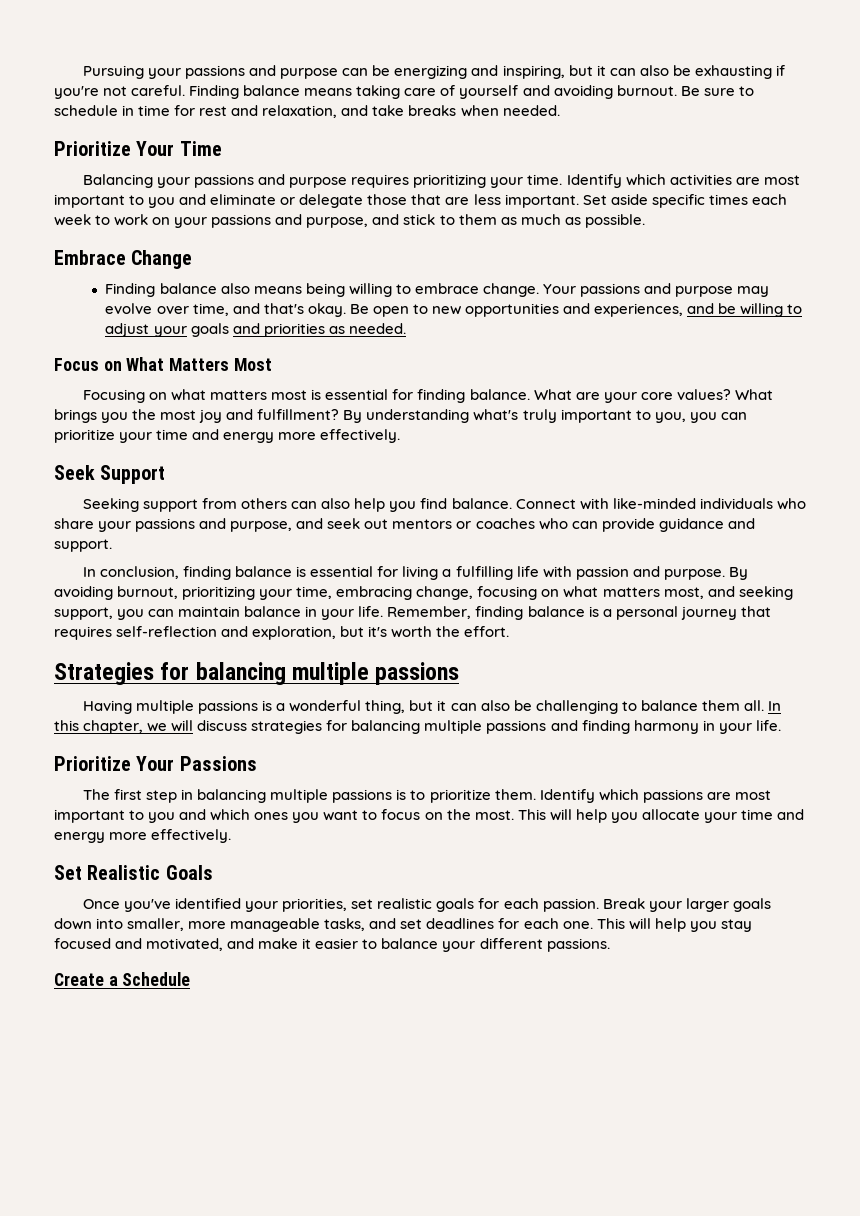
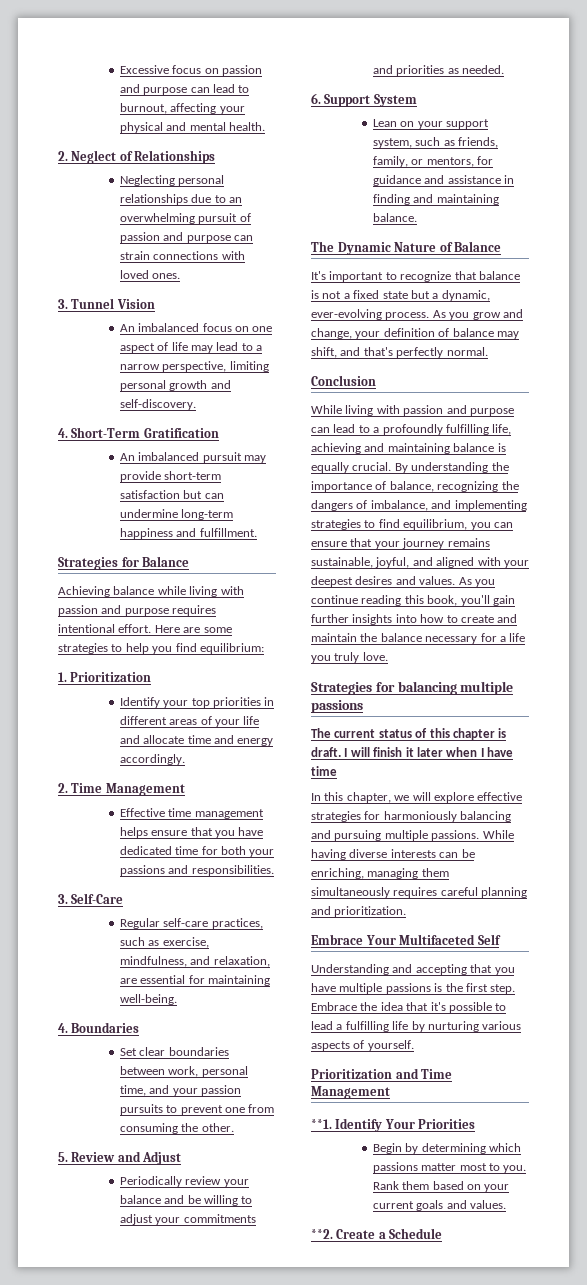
[83,65,785,79] [54,85,754,99] [54,105,560,118] [54,141,222,156] [83,174,800,188] [54,194,787,208] [54,214,645,228] [54,250,193,269] [105,283,770,297] [105,303,684,317] Pursuing your passions and purpose can be energizing and inspiring, but it can also be exhausting if you're not careful. Finding balance means taking care of yourself and avoiding burnout. Be sure to schedule in time for rest and relaxation, and take breaks when needed. // Prioritize Your Time // Balancing your passions and purpose requires prioritizing your time. Identify which activities are most important to you and eliminate or delegate those that are less important. Set aside specific times each week to work on your passions and purpose, and stick to them as much as possible. // Embrace Change // Finding balance also means being willing to embrace change. Your passions and purpose may evolve over time, and that's okay. Be open to new opportunities and experiences, -> [119,65,263,76] [119,84,250,95] [119,103,245,114] [119,122,266,133] [58,150,216,164] [119,175,225,186] [119,194,243,205] [119,213,251,224] [119,232,254,243] [119,251,245,260] [119,270,181,279] [58,298,155,309] [119,323,273,332] [119,342,263,353] [119,361,269,372] [119,380,231,391] [119,399,196,410] [58,427,219,438] [119,452,267,463] [119,471,222,482] [119,490,224,499] [119,509,234,520] [119,528,257,539] [58,556,190,570] [58,586,244,597] [58,605,217,616] [58,624,232,633] [58,643,264,654] [58,672,152,682] [119,697,275,708] [119,716,260,727] [119,735,274,746] [119,754,185,765] [58,783,185,796] [119,808,264,819] [119,827,264,838] [119,846,275,857] [119,865,274,876] [58,893,124,904] [119,918,263,929] [119,937,209,948] [119,956,270,967] [119,975,271,986] [119,994,177,1005] [58,1022,140,1033] [119,1047,229,1056] [119,1066,248,1077] [119,1085,242,1096] [119,1104,275,1115] [119,1123,234,1134] [58,1151,182,1165] [119,1176,249,1187] [119,1195,161,1204] Excessive focus on passion and purpose can lead to burnout, affecting your physical and mental health. // 2. Neglect of Relationships // Neglecting personal relationships due to an overwhelming pursuit of passion and purpose can strain connections with loved ones. // 3. Tunnel Vision // An imbalanced focus on one aspect of life may lead to a narrow perspective, limiting personal growth and self-discovery. // 4. Short-Term Gratification // An imbalanced pursuit may provide short-term satisfaction but can undermine long-term happiness and fulfillment. // Strategies for Balance // Achieving balance while living with passion and purpose requires intentional effort. Here are some strategies to help you find equilibrium: // 1. Prioritization // Identify your top priorities in different areas of your life and allocate time and energy accordingly. // 2. Time Management // Effective time management helps ensure that you have dedicated time for both your passions and responsibilities. // 3. Self-Care // Regular self-care practices, such as exercise, mindfulness, and relaxation, are essential for maintaining well-being. // 4. Boundaries // Set clear boundaries between work, personal time, and your passion pursuits to prevent one from consuming the other. // 5. Review and Adjust // Periodically review your balance
[190,323,229,337] goals -> [183,1214,256,1223] commitments
[54,357,272,371] [83,389,773,403] [54,409,747,423] [54,429,401,443] [54,465,166,484] [83,498,806,512] [54,518,755,532] [54,539,112,552] [83,566,748,580] [54,586,793,600] [54,606,771,620] [54,626,510,640] Focus on What Matters Most // Focusing on what matters most is essential for finding balance. What are your core values? What brings you the most joy and fulfillment? By understanding what's truly important to you, you can prioritize your time and energy more effectively. // Seek Support // Seeking support from others can also help you find balance. Connect with like-minded individuals who share your passions and purpose, and seek out mentors or coaches who can provide guidance and support. // In conclusion, finding balance is essential for living a fulfilling life with passion and purpose. By avoiding burnout, prioritizing your time, embracing change, focusing on what matters most, and seeking support, you can maintain balance in your life. Remember, finding balance is a personal journey that requires self-reflection and exploration, but it's worth the effort. -> [311,93,417,107] [372,119,490,129] [372,137,499,148] [372,156,494,167] [372,175,515,186] [372,194,499,205] [372,213,417,222] [311,241,502,255] [311,271,520,282] [311,290,490,301] [311,309,523,320] [311,328,519,339] [311,347,488,358] [311,375,376,386] [311,405,514,416] [311,424,512,435] [311,443,506,454] [311,462,509,473] [311,481,519,492] [311,500,527,511] [311,519,513,530] [311,538,490,549] [311,557,529,568] [311,576,495,587] [311,595,515,606] [311,614,518,625] [311,633,526,644] [311,652,388,663] 6. Support System // Lean on your support system, such as friends, family, or mentors, for guidance and assistance in finding and maintaining balance. // The Dynamic Nature of Balance // It's important to recognize that balance is not a fixed state but a dynamic, ever-evolving process. As you grow and change, your definition of balance may shift, and that's perfectly normal. // Conclusion // While living with passion and purpose can lead to a profoundly fulfilling life, achieving and maintaining balance is equally crucial. By understanding the importance of balance, recognizing the dangers of imbalance, and implementing strategies to find equilibrium, you can ensure that your journey remains sustainable, joyful, and aligned with your deepest desires and values. As you continue reading this book, you'll gain further insights into how to create and maintain the balance necessary for a life you truly love.
[83,700,764,714] Having multiple passions is a wonderful thing, but it can also be challenging to balance them all. -> [311,728,507,740] [311,747,513,757] [311,766,337,776] The current status of this chapter is draft. I will finish it later when I have time //
[197,720,781,734] [54,756,257,771] [83,789,771,803] [54,809,804,823] [54,829,232,843] [54,865,213,880] [83,898,771,912] [54,918,752,932] [54,938,610,952] discuss strategies for balancing multiple passions and finding harmony in your life. // Prioritize Your Passions // The first step in balancing multiple passions is to prioritize them. Identify which passions are most important to you and which ones you want to focus on the most. This will help you allocate your time and energy more effectively. // Set Realistic Goals // Once you've identified your priorities, set realistic goals for each passion. Break your larger goals down into smaller, more manageable tasks, and set deadlines for each one. This will help you stay focused and motivated, and make it easier to balance your different passions. // -> [433,792,523,803] [311,811,512,822] [311,830,514,841] [311,849,475,860] [311,868,449,879] [311,887,528,898] [311,906,407,917] [311,934,501,945] [311,964,515,975] [311,983,516,994] [311,1002,507,1013] [311,1021,522,1032] [311,1040,414,1051] [311,1068,453,1079] [311,1086,390,1099] [311,1118,476,1132] [372,1143,522,1154] [372,1162,527,1173] [372,1181,510,1192] [372,1200,507,1211] [311,1229,333,1239] explore effective strategies for harmoniously balancing and pursuing multiple passions. While having diverse interests can be enriching, managing them simultaneously requires careful planning and prioritization. // Embrace Your Multifaceted Self // Understanding and accepting that you have multiple passions is the first step. Embrace the idea that it's possible to lead a fulfilling life by nurturing various aspects of yourself. // Prioritization and Time Management // **1. Identify Your Priorities // Begin by determining which passions matter most to you. Rank them based on your current goals and values. // **2.

